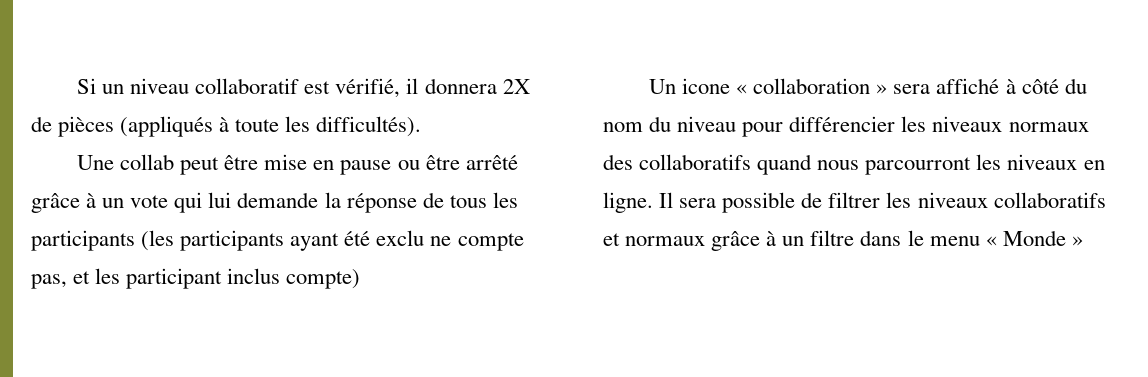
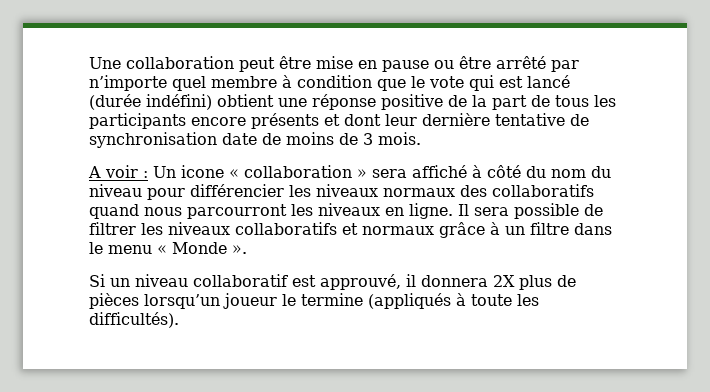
[76,78,530,98] [31,116,422,137] [76,154,175,170] Si un niveau collaboratif est vérifié, il donnera 2X de pièces (appliqués à toute les difficultés). // Une collab -> [89,56,234,69] Une collaboration
[31,192,518,213] [31,230,524,251] [31,268,361,289] grâce à un vote qui lui demande la réponse de tous les participants (les participants ayant été exclu ne compte pas, et les participant inclus compte) // -> [551,60,579,72] [89,75,570,91] [89,94,616,110] [89,113,589,129] [89,132,421,148] [88,165,148,178] par n’importe quel membre à condition que le vote qui est lancé (durée indéfini) obtient une réponse positive de la part de tous les participants encore présents et dont leur dernière tentative de synchronisation date de moins de 3 mois. // A voir :
[1071,236,1083,246] » -> [232,245,247,254] [89,274,576,290] [89,293,539,309] [89,312,179,328] ». // Si un niveau collaboratif est approuvé, il donnera 2X plus de pièces lorsqu’un joueur le termine (appliqués à toute les difficultés).

